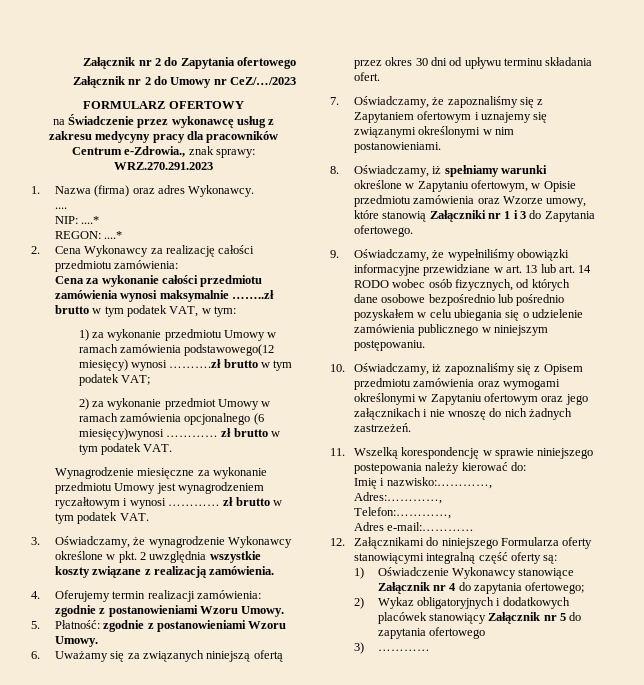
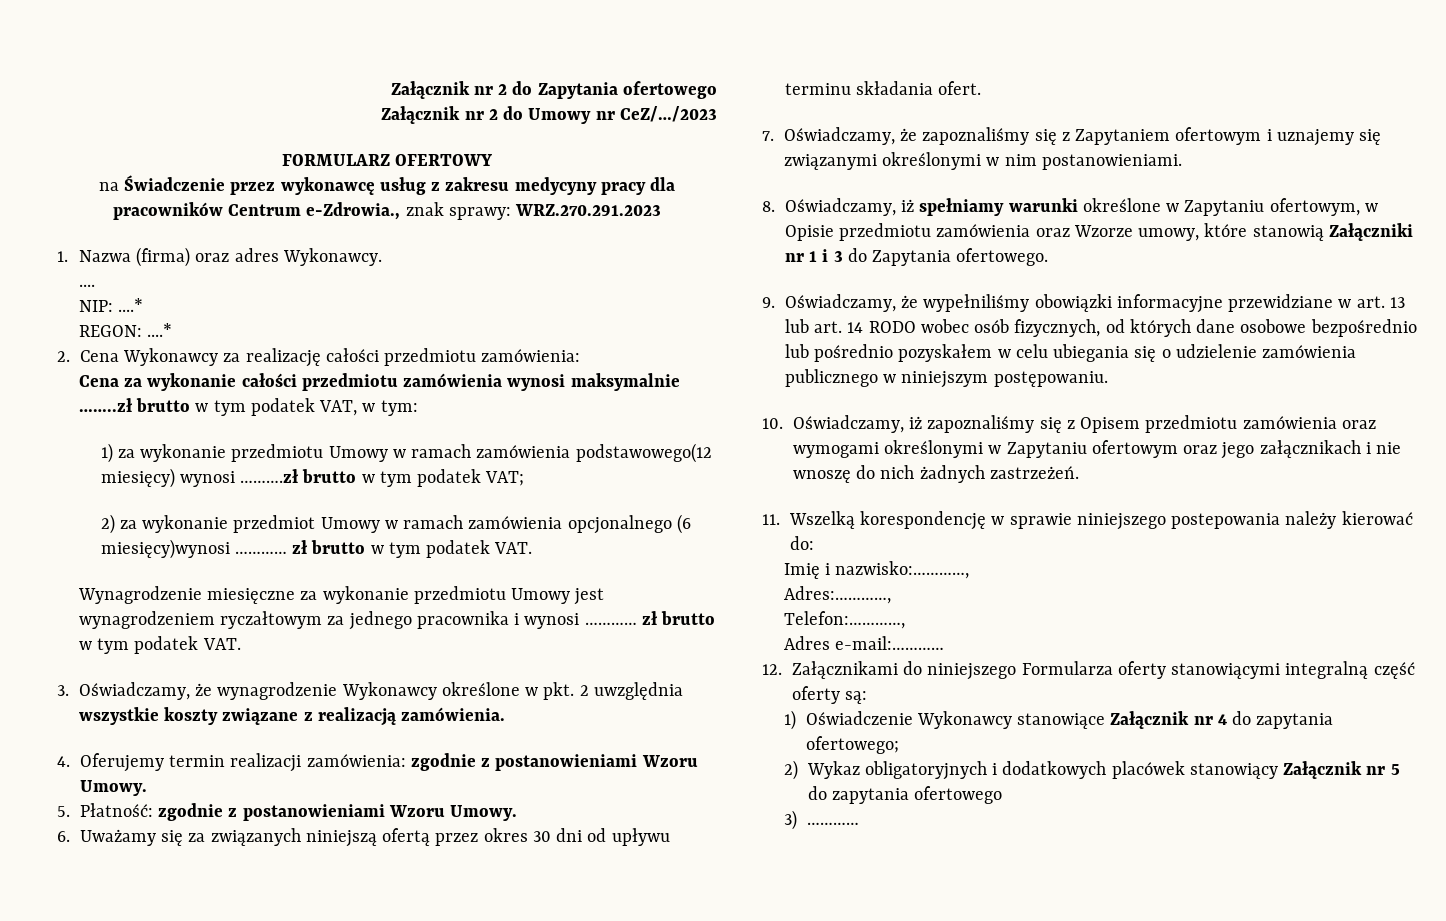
(120, 503) none -> [327,611,509,630] za jednego pracownika

